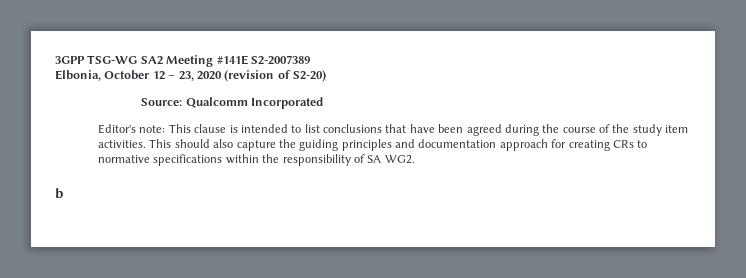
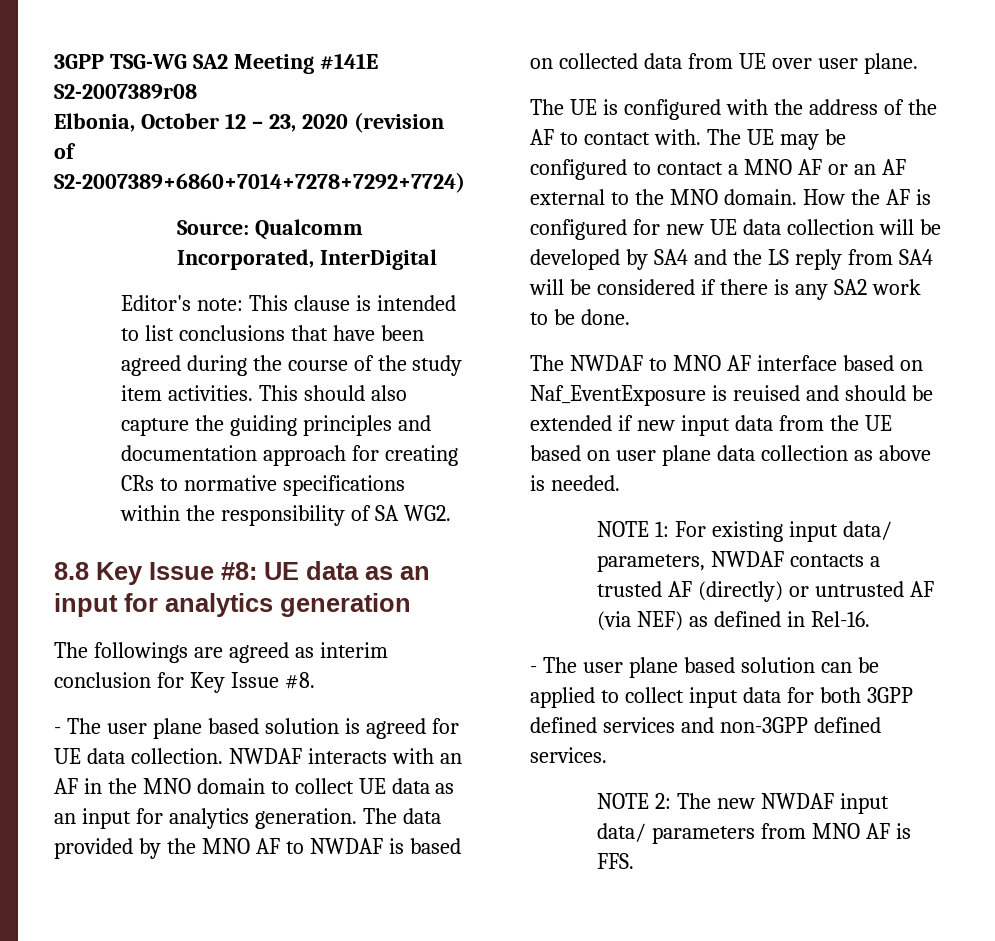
[250,55,310,65] S2-2007389 -> [54,84,197,99] S2-2007389r08
[293,70,326,82] S2-20) -> [54,172,465,193] S2-2007389+6860+7014+7278+7292+7724)
[250,97,323,109] Incorporated -> [177,249,438,270] Incorporated, InterDigital
[55,188,64,199] b -> [54,561,430,585] [54,593,411,617] [54,642,388,663] [54,672,315,693] [54,718,459,739] [54,748,462,764] [54,778,455,794] [54,808,441,829] [54,838,461,859] [530,53,918,74] [530,99,937,120] [530,129,846,150] [530,159,906,180] [530,189,931,205] [530,219,941,240] [530,249,933,270] [529,279,921,300] [530,309,630,325] [530,355,923,371] [530,385,933,406] [530,415,892,436] [530,445,931,466] [530,475,620,491] [596,521,892,542] [596,551,880,572] [596,581,934,602] [596,611,870,631] [530,657,879,678] [530,687,913,708] [530,717,881,733] [530,747,607,763] [596,793,889,814] [596,823,911,844] [596,853,634,869] 8.8 Key Issue #8: UE data as an input for analytics generation // The followings are agreed as interim conclusion for Key Issue #8. // - The user plane based solution is agreed for UE data collection. NWDAF interacts with an AF in the MNO domain to collect UE data as an input for analytics generation. The data provided by the MNO AF to NWDAF is based on collected data from UE over user plane. // The UE is configured with the address of the AF to contact with. The UE may be configured to contact a MNO AF or an AF external to the MNO domain. How the AF is configured for new UE data collection will be developed by SA4 and the LS reply from SA4 will be considered if there is any SA2 work to be done. // The NWDAF to MNO AF interface based on Naf_EventExposure is reuised and should be extended if new input data from the UE based on user plane data collection as above is needed. // NOTE 1: For existing input data/ parameters, NWDAF contacts a trusted AF (directly) or untrusted AF (via NEF) as defined in Rel-16. // - The user plane based solution can be applied to collect input data for both 3GPP defined services and non-3GPP defined services. // NOTE 2: The new NWDAF input data/ parameters from MNO AF is FFS.

